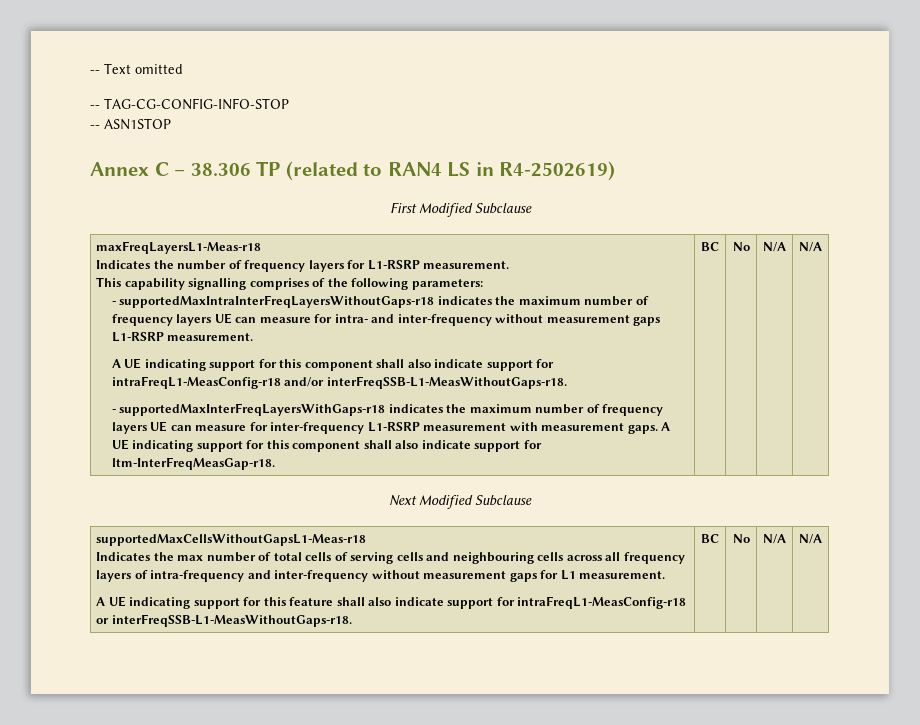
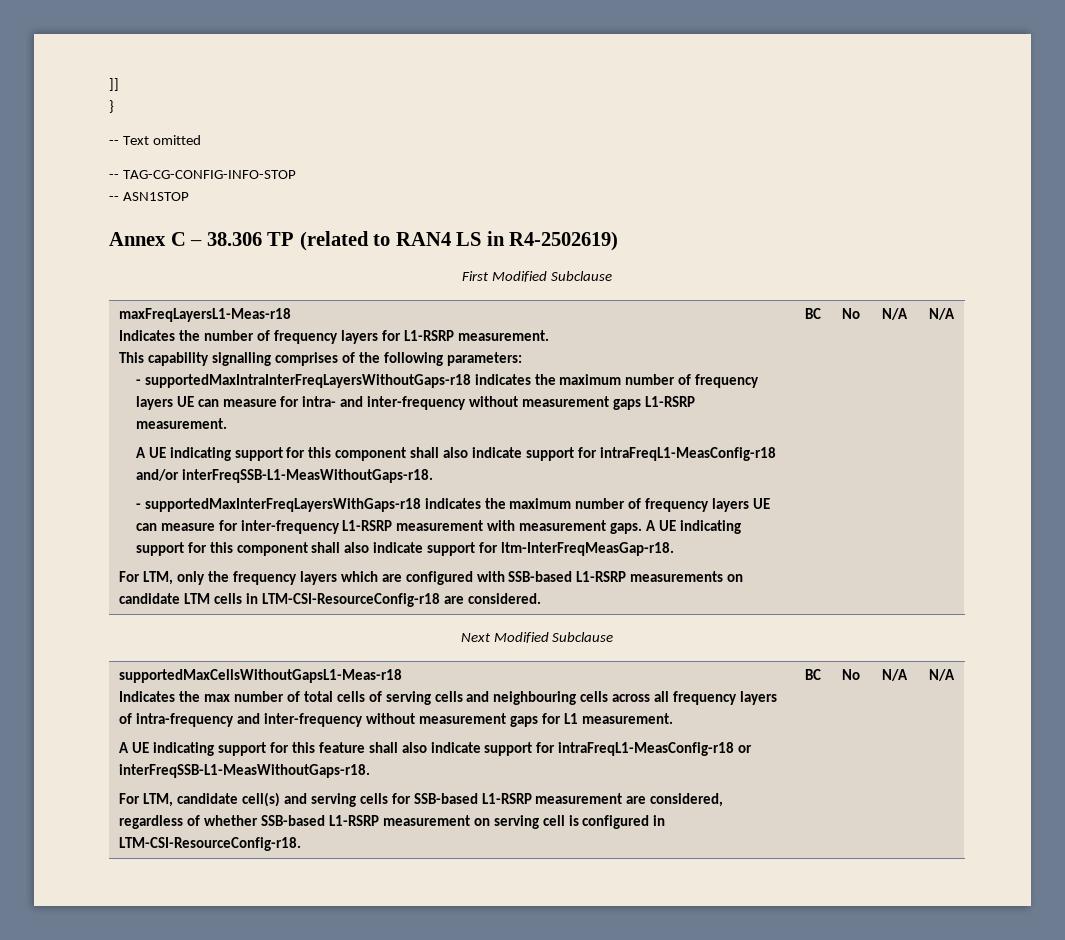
(90, 72) none -> [109,78,119,91] [109,100,114,113] ]] // } //
(275, 463) none -> [119,571,744,585] [119,593,541,607] // For LTM, only the frequency layers which are configured with SSB-based L1-RSRP measurements on candidate LTM cells in LTM-CSI-ResourceConfig-r18 are considered.
(352, 620) none -> [119,792,724,807] [119,815,666,829] [119,837,302,851] // For LTM, candidate cell(s) and serving cells for SSB-based L1-RSRP measurement are considered, regardless of whether SSB-based L1-RSRP measurement on serving cell is configured in LTM-CSI-ResourceConfig-r18.

